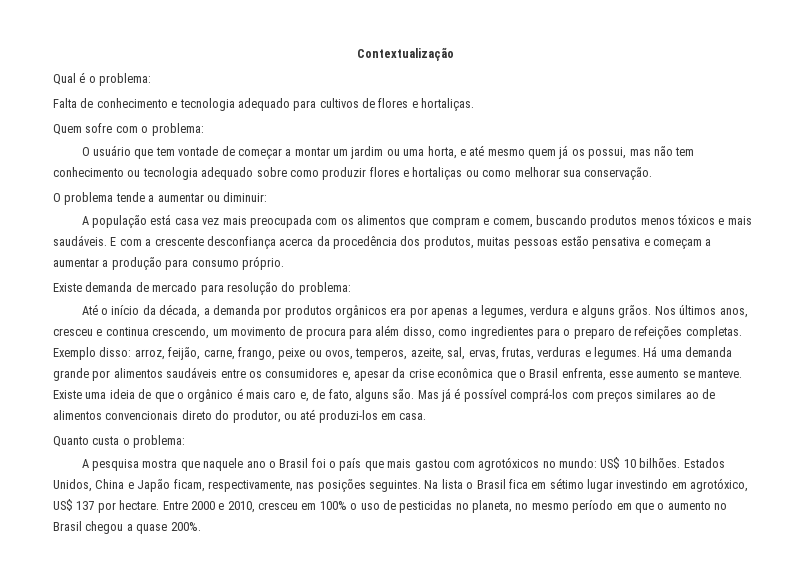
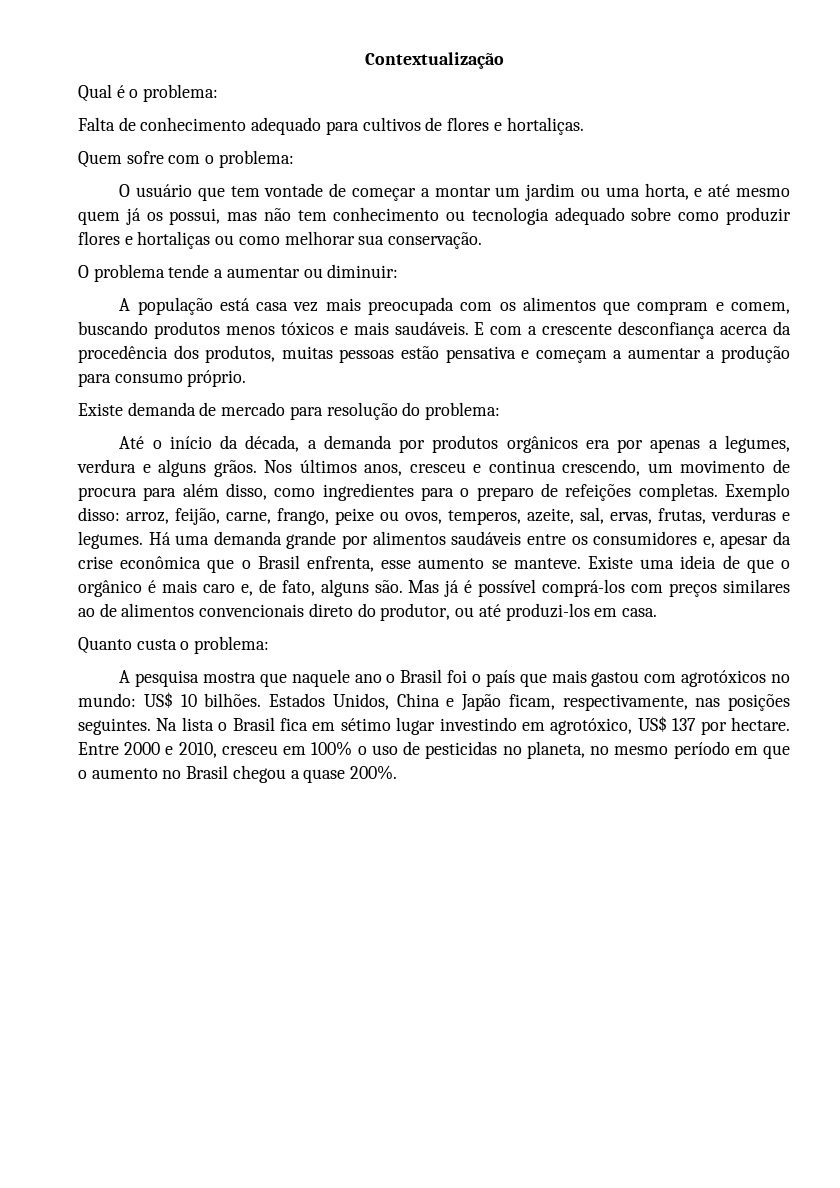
[171,98,235,111] e tecnologia -> (247, 124) none

